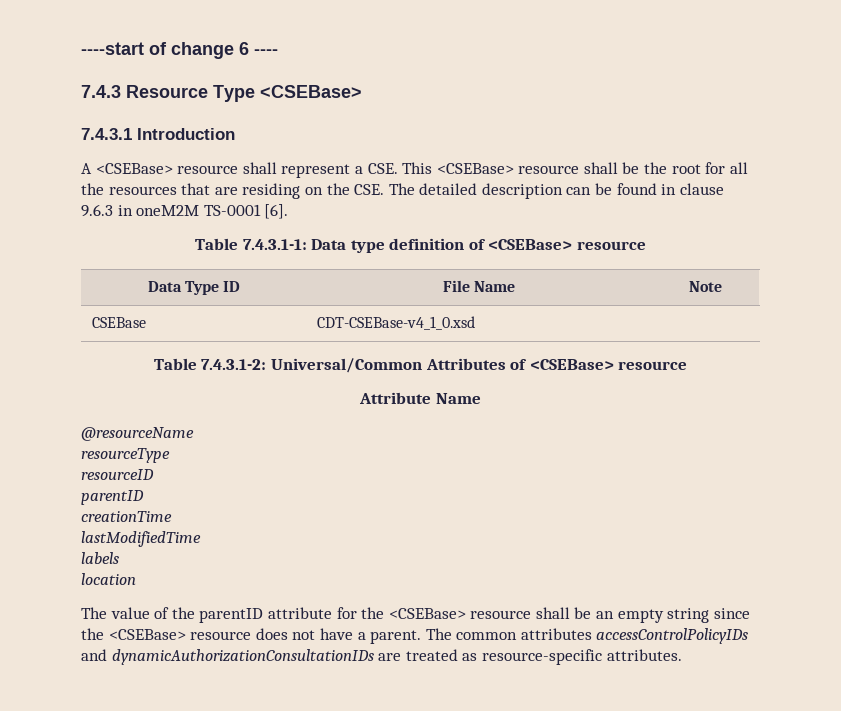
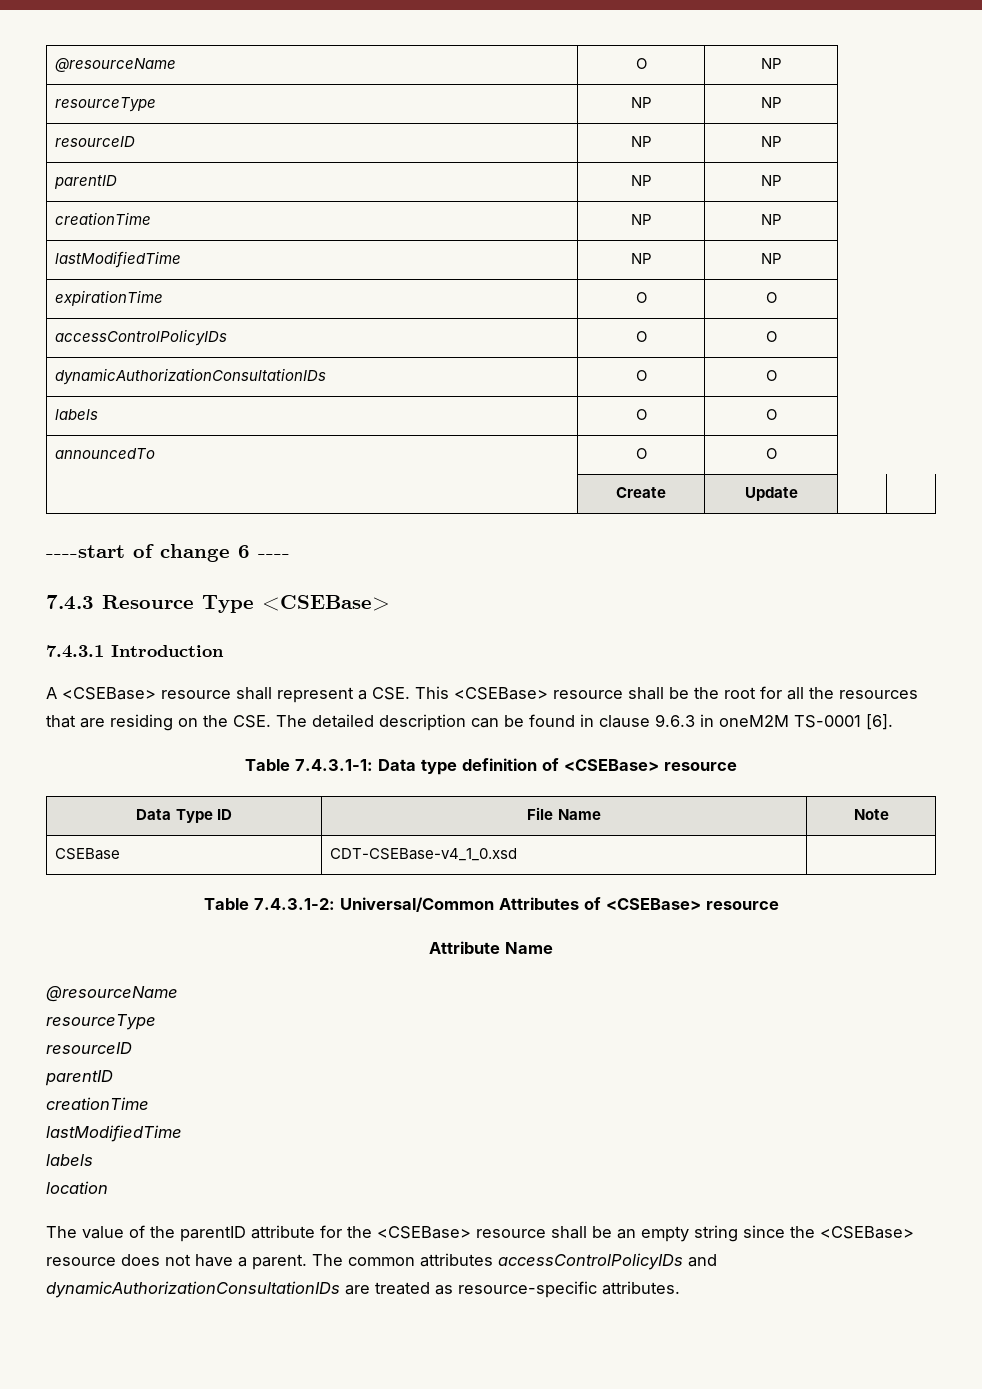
(81, 48) none -> [55,58,177,72] [635,58,647,69] [760,58,782,69] [55,97,157,112] [630,97,652,108] [760,97,782,108] [55,136,136,147] [630,136,652,147] [760,136,782,147] [54,175,118,189] [630,175,652,186] [760,175,782,186] [55,212,152,225] [630,214,652,225] [760,214,782,225] [55,251,182,268] [630,253,652,264] [760,253,782,264] [55,290,164,306] [635,292,647,303] [765,292,777,303] [55,329,228,346] [635,331,647,342] [765,331,777,342] [55,368,327,385] [635,370,647,381] [765,370,777,381] [55,409,99,420] [635,409,647,420] [765,409,777,420] [55,448,156,459] [635,448,647,459] [765,448,777,459] [616,487,666,498] [744,487,798,501] @resourceName | O | NP // resourceType | NP | NP // resourceID | NP | NP // parentID | NP | NP // creationTime | NP | NP // lastModifiedTime | NP | NP // expirationTime | O | O // accessControlPolicyIDs | O | O // dynamicAuthorizationConsultationIDs | O | O // labels | O | O // announcedTo | O | O // | Create | Update | | //

